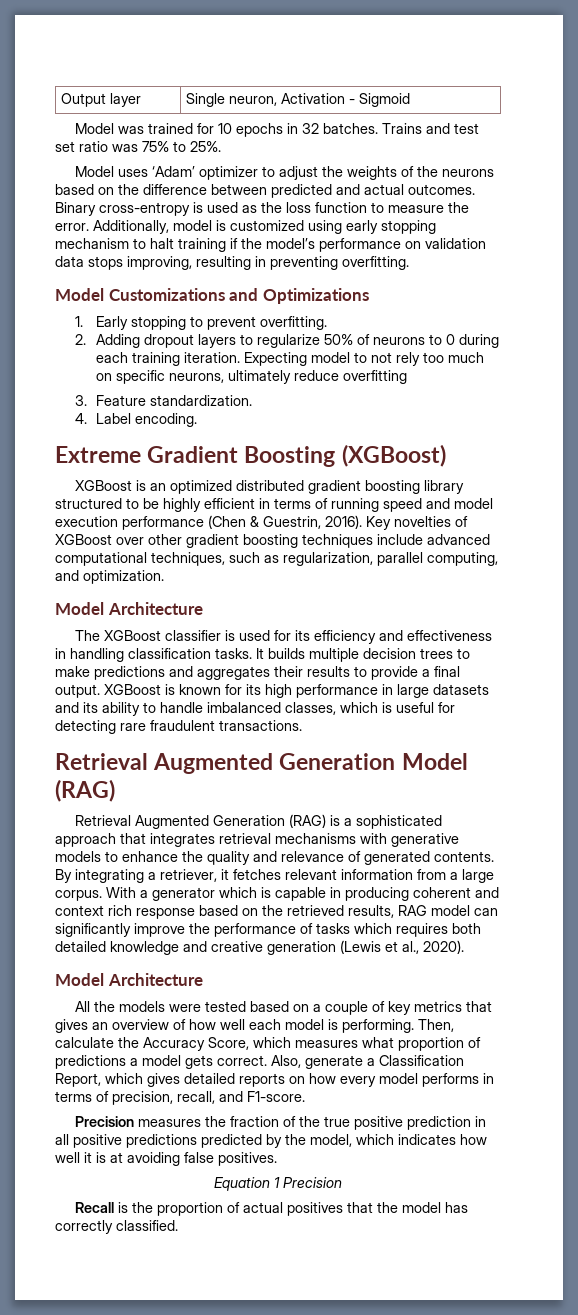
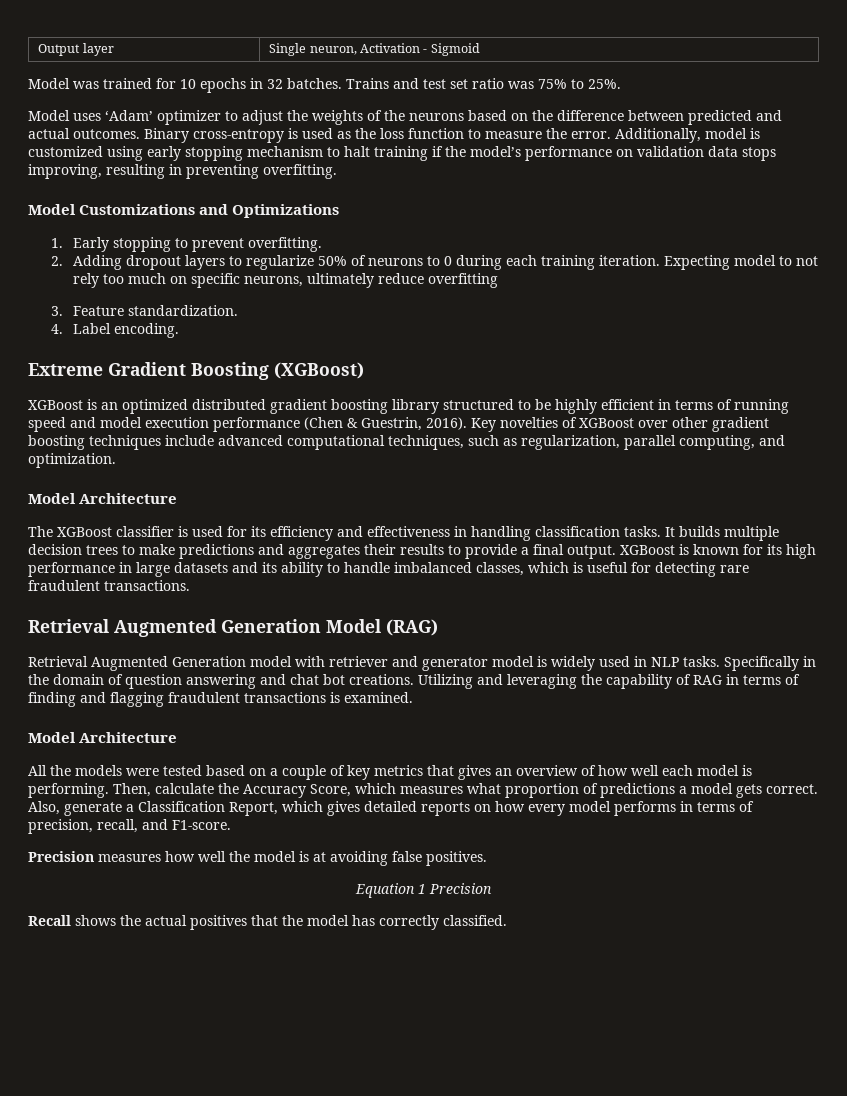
[289,814,443,829] [55,833,459,847] [55,851,494,865] [55,869,494,883] [55,887,499,901] [55,905,498,919] [55,923,481,937] [55,940,464,955] (RAG) is a sophisticated approach that integrates retrieval mechanisms with generative models to enhance the quality and relevance of generated contents. By integrating a retriever, it fetches relevant information from a large corpus. With a generator which is capable in producing coherent and context rich response based on the retrieved results, RAG model can significantly improve the performance of tasks which requires both detailed knowledge and creative generation (Lewis et al., 2020). -> [250,656,816,671] [28,674,800,689] [28,692,413,707] model with retriever and generator model is widely used in NLP tasks. Specifically in the domain of question answering and chat bot creations. Utilizing and leveraging the capability of RAG in terms of finding and flagging fraudulent transactions is examined.
[205,1116,487,1130] [55,1134,487,1148] [55,1152,92,1163] the fraction of the true positive prediction in all positive predictions predicted by the model, which indicates how well it -> [165,851,296,862] how well the model
[118,1202,241,1216] is the proportion of -> [75,915,141,926] shows the

